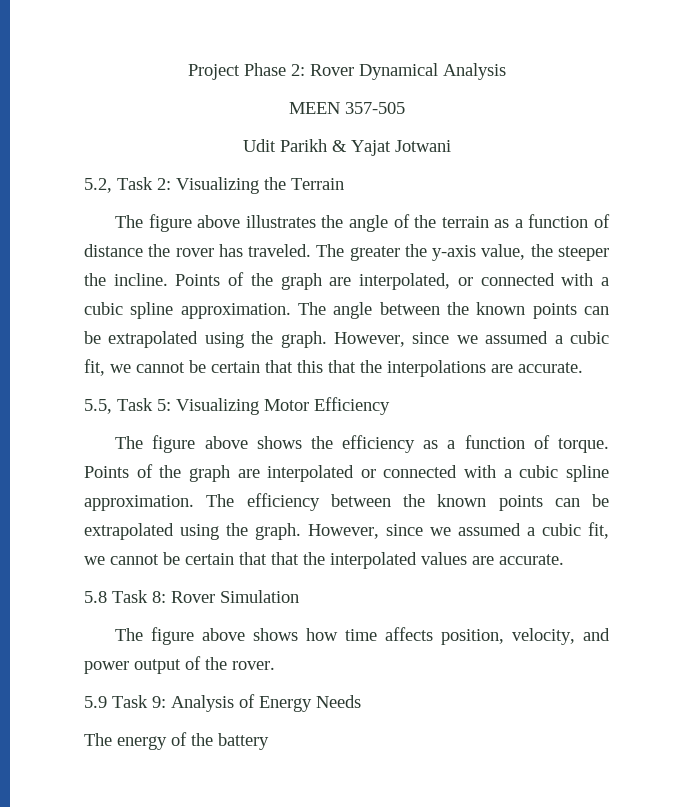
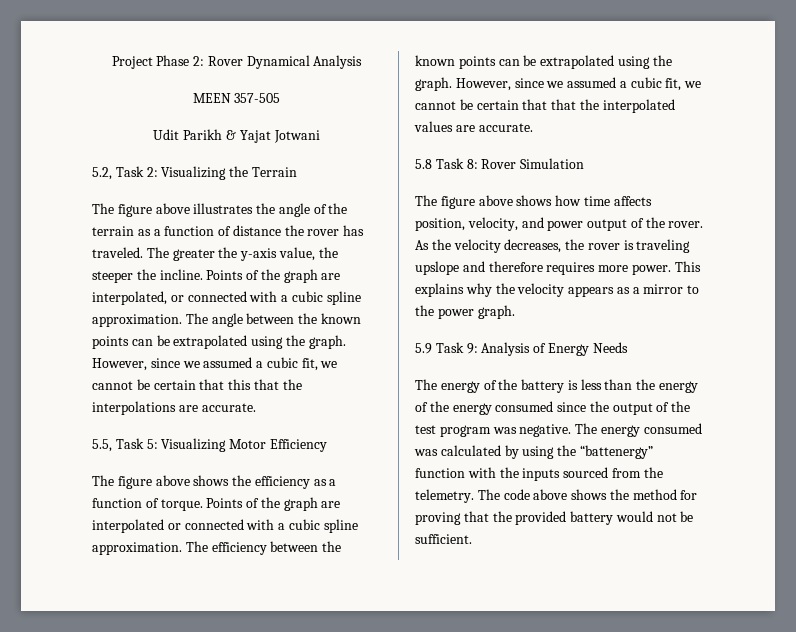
(275, 665) none -> [415,239,691,253] [415,261,701,275] [415,283,700,297] [415,305,515,319] As the velocity decreases, the rover is traveling upslope and therefore requires more power. This explains why the velocity appears as a mirror to the power graph.
(269, 741) none -> [567,379,699,393] [415,401,691,415] [415,423,702,437] [414,445,653,459] [415,467,663,481] [415,489,698,503] [415,511,694,525] [415,534,472,544] is less than the energy of the energy consumed since the output of the test program was negative. The energy consumed was calculated by using the “battenergy” function with the inputs sourced from the telemetry. The code above shows the method for proving that the provided battery would not be sufficient.

